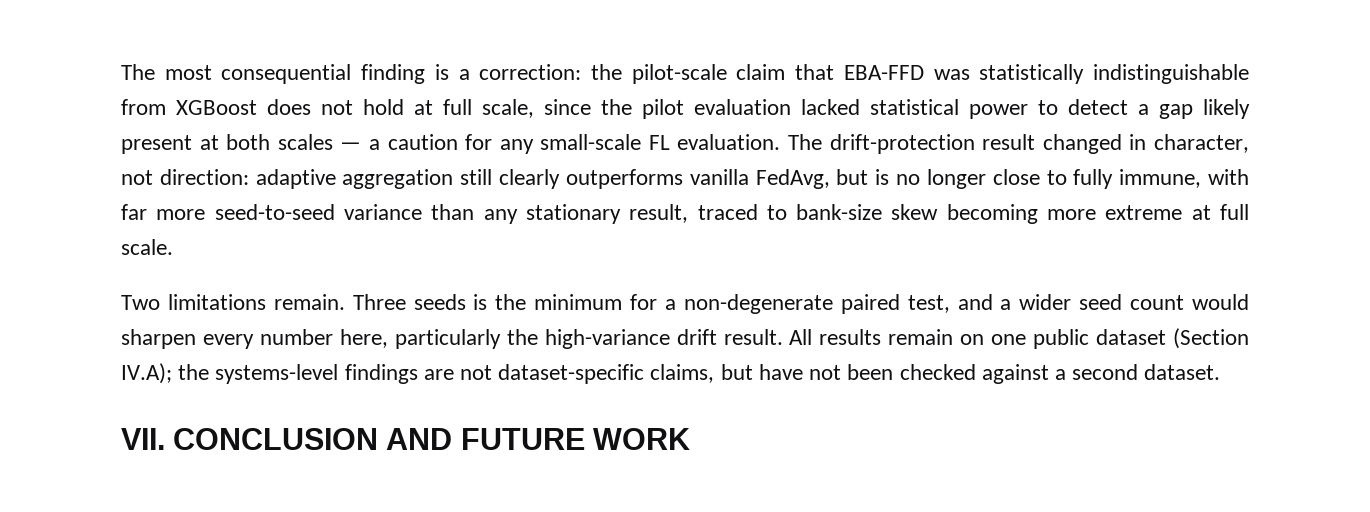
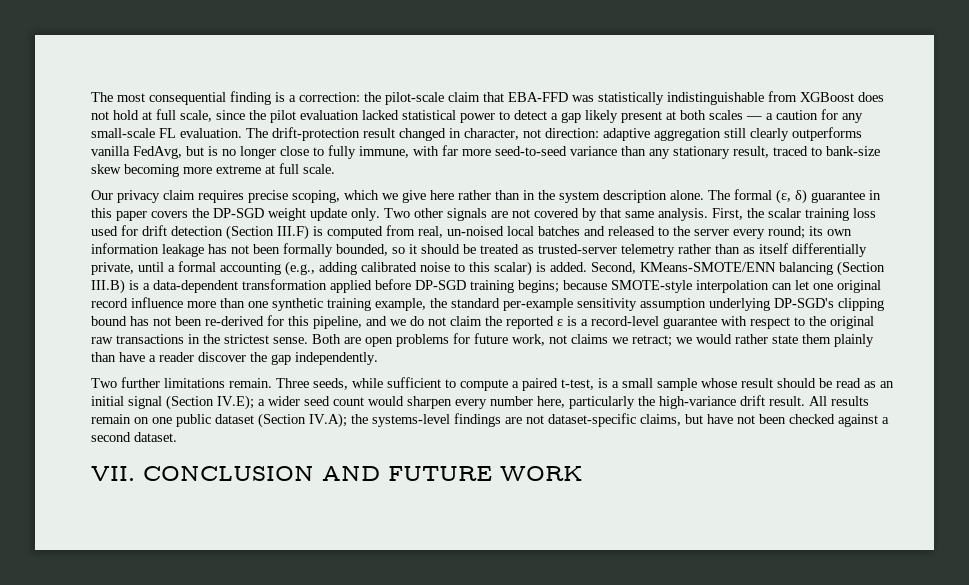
[121,294,993,314] Two limitations remain. Three seeds is the minimum for a non-degenerate paired test, and -> [91,189,881,204] [91,208,876,221] [91,225,852,240] [91,243,867,257] [91,261,885,276] [91,279,881,294] [91,297,884,311] [91,315,874,329] [91,333,874,347] [91,352,378,365] [91,377,894,391] [91,395,254,410] Our privacy claim requires precise scoping, which we give here rather than in the system description alone. The formal (ε, δ) guarantee in this paper covers the DP-SGD weight update only. Two other signals are not covered by that same analysis. First, the scalar training loss used for drift detection (Section III.F) is computed from real, un-noised local batches and released to the server every round; its own information leakage has not been formally bounded, so it should be treated as trusted-server telemetry rather than as itself differentially private, until a formal accounting (e.g., adding calibrated noise to this scalar) is added. Second, KMeans-SMOTE/ENN balancing (Section III.B) is a data-dependent transformation applied before DP-SGD training begins; because SMOTE-style interpolation can let one original record influence more than one synthetic training example, the standard per-example sensitivity assumption underlying DP-SGD's clipping bound has not been re-derived for this pipeline, and we do not claim the reported ε is a record-level guarantee with respect to the original raw transactions in the strictest sense. Both are open problems for future work, not claims we retract; we would rather state them plainly than have a reader discover the gap independently. // Two further limitations remain. Three seeds, while sufficient to compute a paired t-test, is a small sample whose result should be read as an initial signal (Section IV.E);

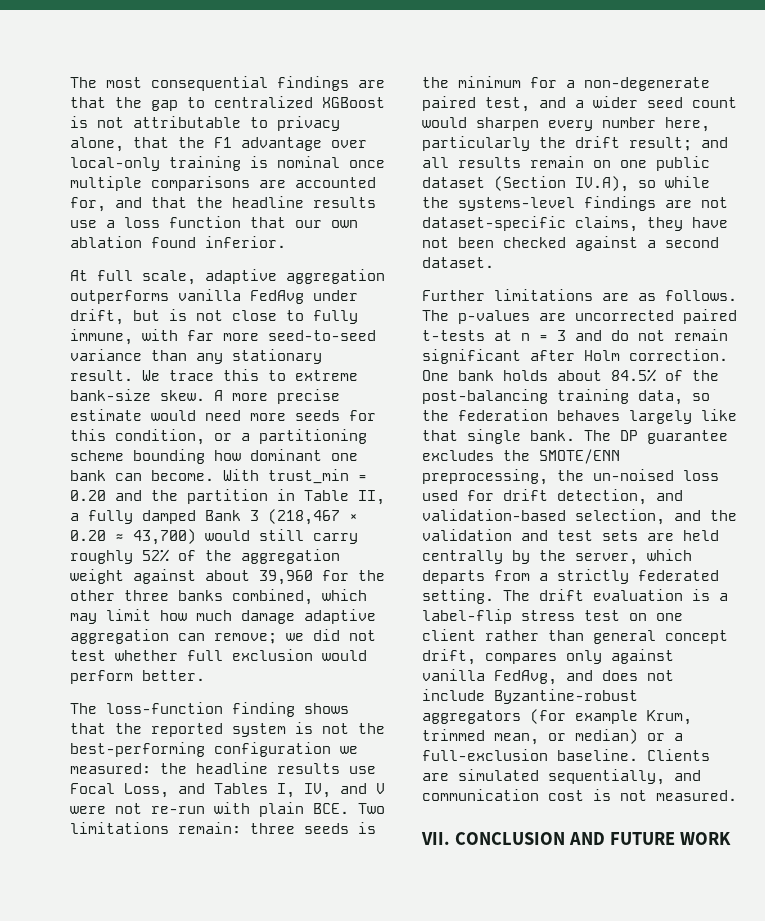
[230,91,884,105] [91,109,863,123] [91,127,862,141] [91,146,276,159] finding is a correction: the pilot-scale claim that EBA-FFD was statistically indistinguishable from XGBoost does not hold at full scale, since the pilot evaluation lacked statistical power to detect a gap likely present at both scales — a caution for any small-scale FL evaluation. The drift-protection result changed in character, not direction: adaptive aggregation still clearly outperforms vanilla FedAvg, but is no longer -> [277,76,385,91] [70,96,385,111] [70,116,340,131] [70,137,367,152] [70,156,385,171] [70,176,376,191] [70,196,376,212] [70,216,358,228] [70,236,286,248] [70,269,385,285] [70,289,358,304] [70,309,223,325] findings are that the gap to centralized XGBoost is not attributable to privacy alone, that the F1 advantage over local-only training is nominal once multiple comparisons are accounted for, and that the headline results use a loss function that our own ablation found inferior. // At full scale, adaptive aggregation outperforms vanilla FedAvg under drift, but is not
[733,146,880,158] [91,163,335,177] [91,189,881,204] [91,208,876,221] [91,225,852,240] [91,243,867,257] [91,261,885,276] [91,279,881,294] [91,297,884,311] [91,315,874,329] [91,333,874,347] [91,352,378,365] [91,377,894,391] [91,395,254,410] result, traced to bank-size skew becoming more extreme at full scale. // Our privacy claim requires precise scoping, which we give here rather than in the system description alone. The formal (ε, δ) guarantee in this paper covers the DP-SGD weight update only. Two other signals are not covered by that same analysis. First, the scalar training loss used for drift detection (Section III.F) is computed from real, un-noised local batches and released to the server every round; its own information leakage has not been formally bounded, so it should be treated as trusted-server telemetry rather than as itself differentially private, until a formal accounting (e.g., adding calibrated noise to this scalar) is added. Second, KMeans-SMOTE/ENN balancing (Section III.B) is a data-dependent transformation applied before DP-SGD training begins; because SMOTE-style interpolation can let one original record influence more than one synthetic training example, the standard per-example sensitivity assumption underlying DP-SGD's clipping bound has not been re-derived for this pipeline, and we do not claim the reported ε is a record-level guarantee with respect to the original raw transactions in the strictest sense. Both are open problems for future work, not claims we retract; we would rather state them plainly than have a reader discover the gap independently. // Two further limitations remain. Three seeds, while sufficient to compute a paired t-test, is a small sample whose result should be read as an initial signal (Section IV.E); -> [70,369,358,381] [70,389,340,404] [70,409,376,421] [70,429,367,445] [70,449,358,464] [70,469,367,484] [70,489,385,505] [70,509,358,525] [70,529,358,545] [70,549,340,564] [70,569,385,585] [70,589,367,605] [70,609,376,624] [70,629,376,644] [70,649,367,661] [70,670,205,684] [70,702,349,717] [70,722,385,737] [70,742,358,757] [70,762,376,774] [70,783,385,798] [70,802,385,817] [70,822,376,834] [422,76,710,91] [422,96,566,112] result. We trace this to extreme bank-size skew. A more precise estimate would need more seeds for this condition, or a partitioning scheme bounding how dominant one bank can become. With trust_min = 0.20 and the partition in Table II, a fully damped Bank 3 (218,467 × 0.20 ≈ 43,700) would still carry roughly 52% of the aggregation weight against about 39,960 for the other three banks combined, which may limit how much damage adaptive aggregation can remove; we did not test whether full exclusion would perform better. // The loss-function finding shows that the reported system is not the best-performing configuration we measured: the headline results use Focal Loss, and Tables I, IV, and V were not re-run with plain BCE. Two limitations remain: three seeds is the minimum for a non-degenerate paired test, and
[659,395,827,409] high-variance drift result. All -> [575,136,728,151] [422,157,449,168] drift result; and all
[309,413,347,428] IV.A); -> [575,176,710,192] IV.A), so while
[685,414,703,424] but -> [647,217,683,231] they
(177, 437) none -> [422,289,737,301] [422,309,737,324] [422,329,728,341] [422,349,728,364] [422,369,719,382] [422,389,710,405] [422,409,737,424] [422,429,728,444] [422,449,620,464] [422,469,719,485] [422,489,683,505] [422,509,737,525] [422,529,719,541] [422,549,692,565] [422,569,719,584] [422,589,728,604] [422,609,683,624] [422,629,728,644] [422,649,674,665] [422,669,674,685] [422,689,638,704] [422,709,692,725] [422,729,683,745] [422,749,710,761] [422,769,701,785] [422,789,737,801] // Further limitations are as follows. The p-values are uncorrected paired t-tests at n = 3 and do not remain significant after Holm correction. One bank holds about 84.5% of the post-balancing training data, so the federation behaves largely like that single bank. The DP guarantee excludes the SMOTE/ENN preprocessing, the un-noised loss used for drift detection, and validation-based selection, and the validation and test sets are held centrally by the server, which departs from a strictly federated setting. The drift evaluation is a label-flip stress test on one client rather than general concept drift, compares only against vanilla FedAvg, and does not include Byzantine-robust aggregators (for example Krum, trimmed mean, or median) or a full-exclusion baseline. Clients are simulated sequentially, and communication cost is not measured.

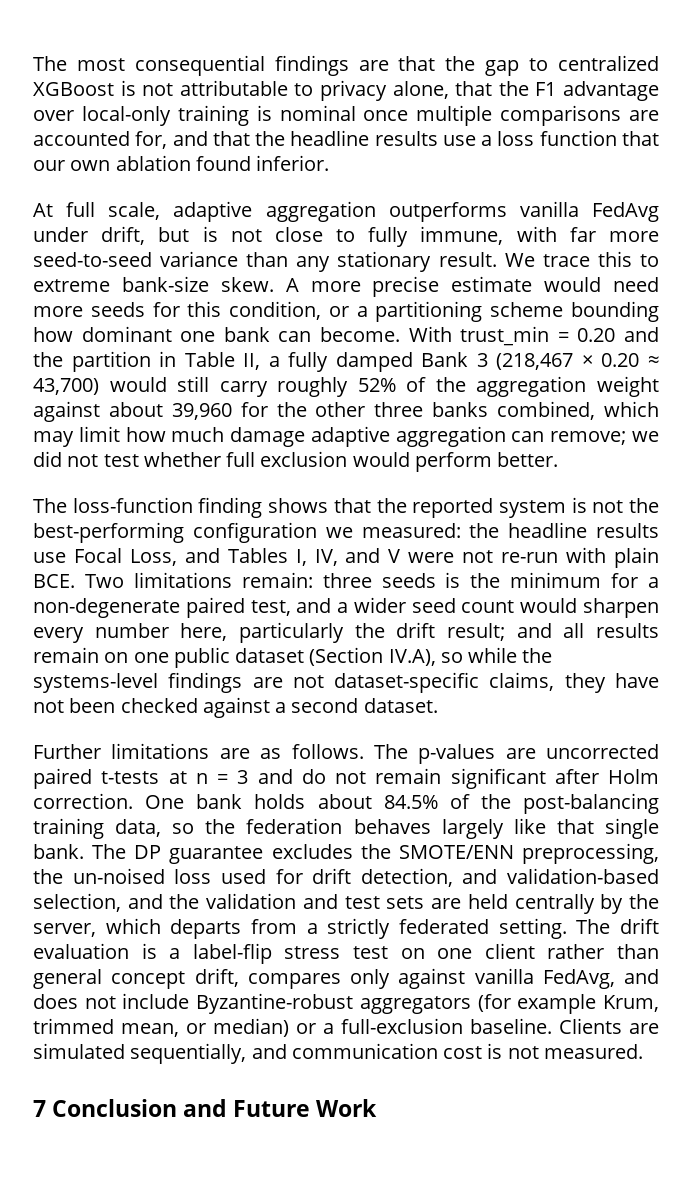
[421,832,731,845] VII. CONCLUSION AND FUTURE WORK -> [33,1099,378,1117] 7 Conclusion and Future Work

